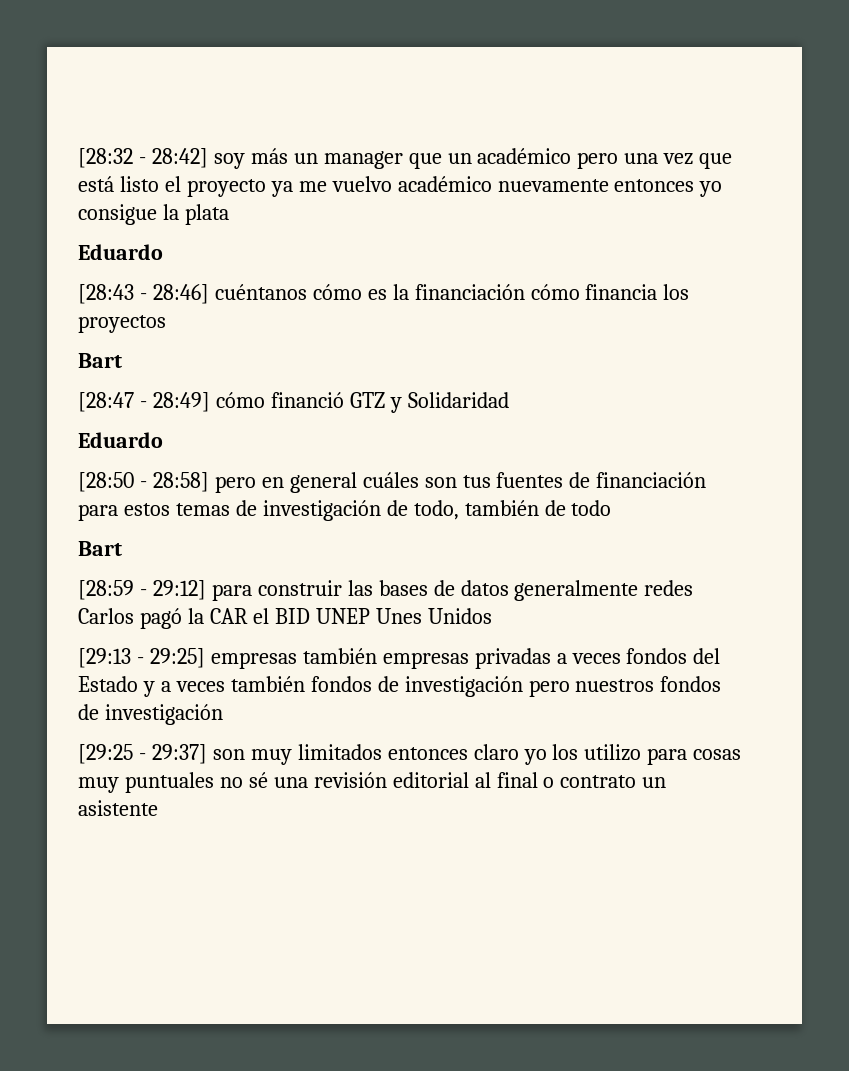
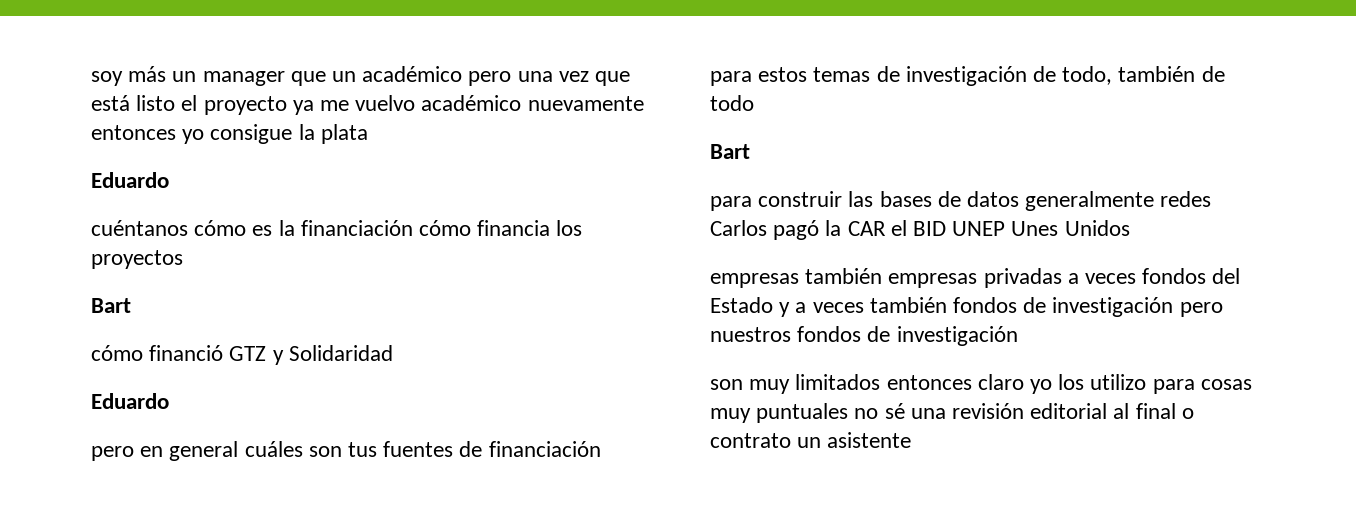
[78,148,208,168] [28:32 - 28:42] -> (91, 78) none
[78,284,209,304] [28:43 - 28:46] -> (169, 180) none
[78,392,210,412] [28:47 - 28:49] -> (131, 305) none
[78,472,209,492] [28:50 - 28:58] -> (169, 401) none
[78,580,206,600] [28:59 - 29:12] -> (750, 151) none
[78,648,205,668] [29:13 - 29:25] -> (1130, 228) none
[78,744,207,764] [29:25 - 29:37] -> (1018, 336) none

